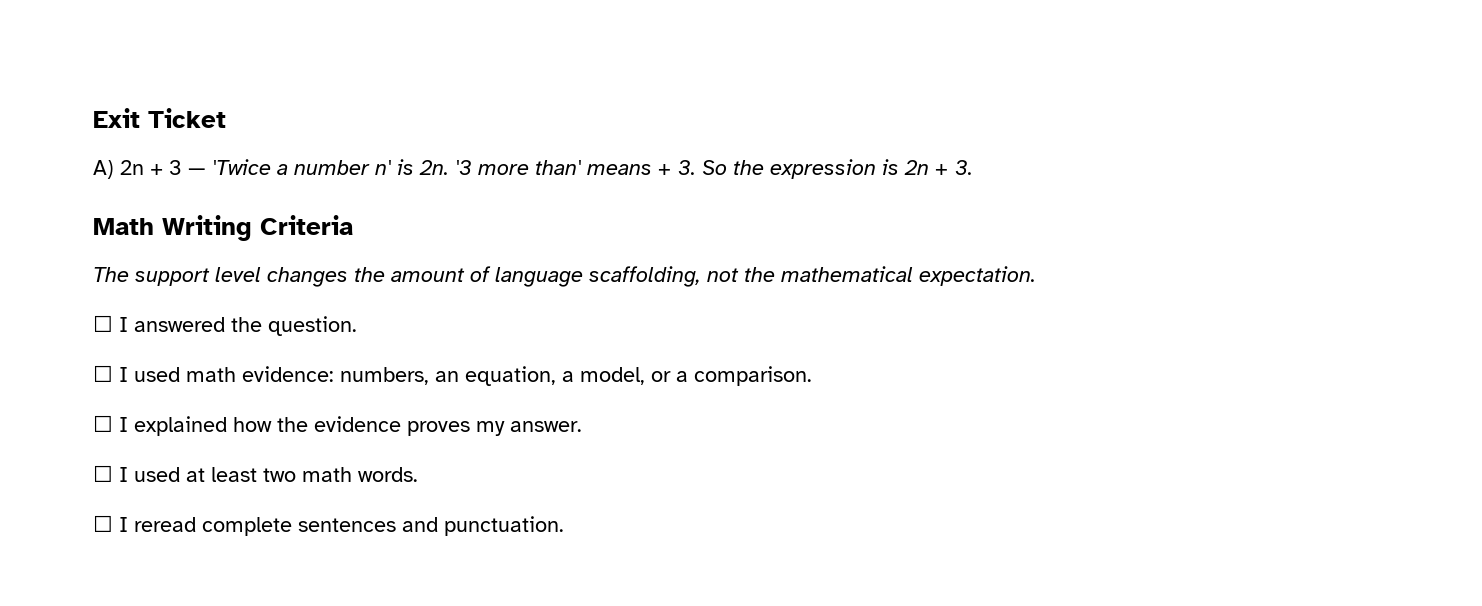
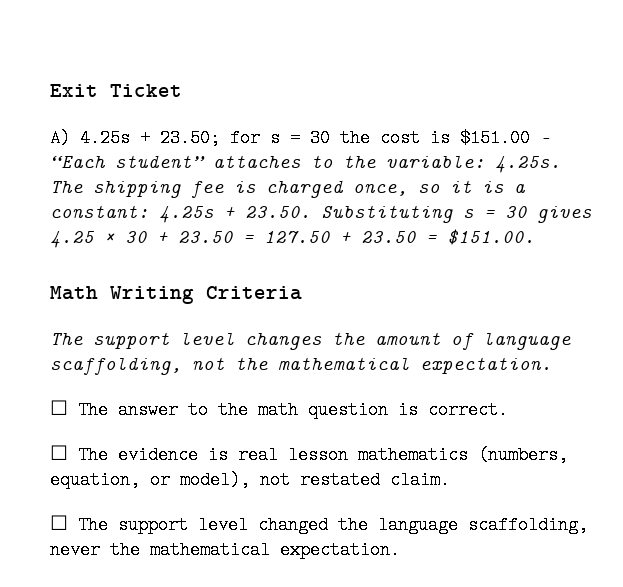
[120,159,973,179] 2n + 3 — 'Twice a number n' is 2n. '3 more than' means + 3. So the expression is 2n + 3. -> [80,129,551,147] [50,154,561,174] [50,179,526,198] [50,204,592,224] [50,229,535,249] 4.25s + 23.50; for s = 30 the cost is $151.00 — “Each student” attaches to the variable: 4.25s. The shipping fee is charged once, so it is a constant: 4.25s + 23.50. Substituting s = 30 gives 4.25 × 30 + 23.50 = 127.50 + 23.50 = $151.00.
[119,316,357,336] [93,365,812,386] [93,415,582,436] [93,465,418,482] [93,515,564,536] I answered the question. // ☐ I used math evidence: numbers, an equation, a model, or a comparison. // ☐ I explained how the evidence proves my answer. // ☐ I used at least two math words. // ☐ I reread complete sentences and punctuation. -> [78,401,508,419] [50,445,568,464] [50,471,450,489] [50,515,588,534] [50,541,400,559] The answer to the math question is correct. // ☐ The evidence is real lesson mathematics (numbers, equation, or model), not restated claim. // ☐ The support level changed the language scaffolding, never the mathematical expectation.

